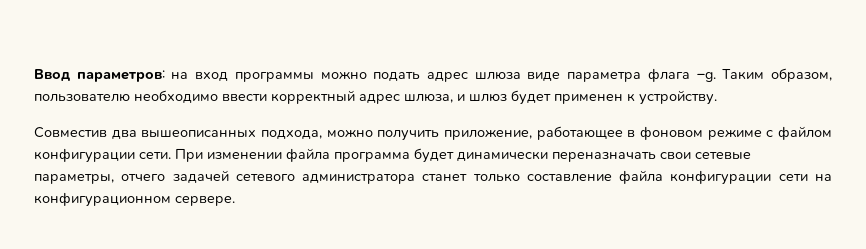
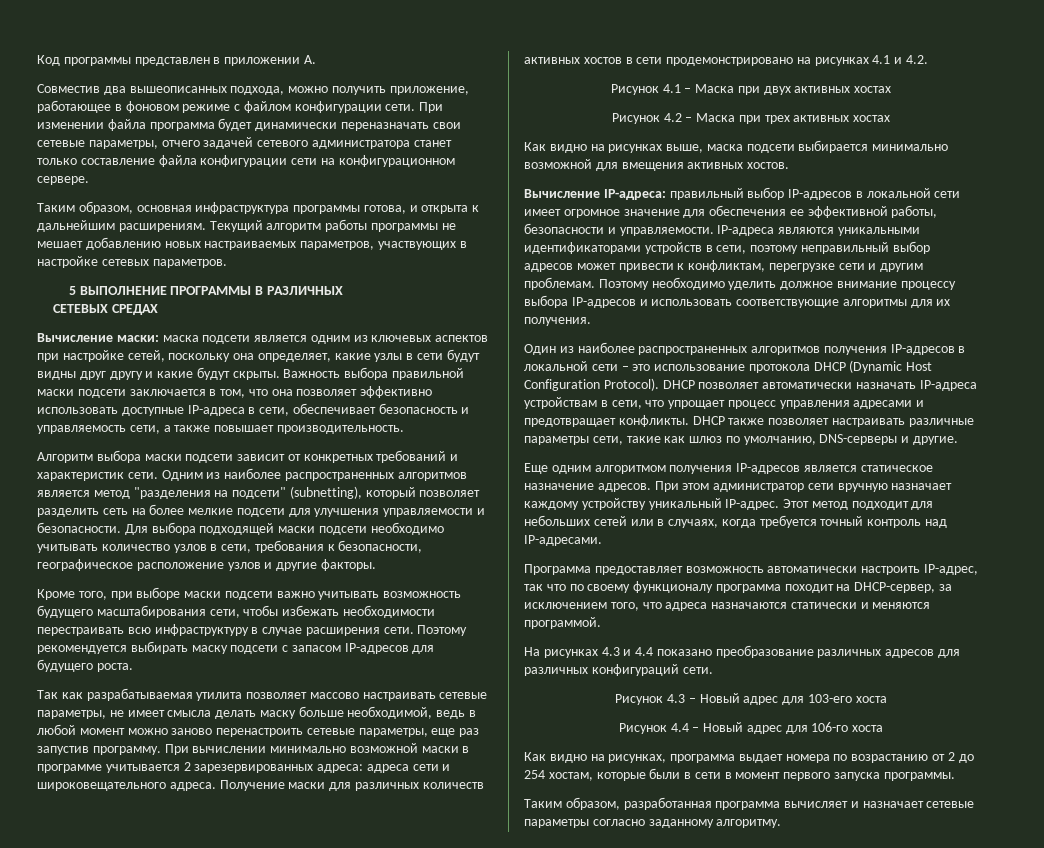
[34,68,832,82] [34,90,717,105] Ввод параметров: на вход программы можно подать адрес шлюза виде параметра флага –g. Таким образом, пользователю необходимо ввести корректный адрес шлюза, и шлюз будет применен к устройству. -> [37,55,316,66] Код программы представлен в приложении А.
(235, 201) none -> [37,201,480,214] [37,219,456,232] [37,237,467,250] [37,256,227,268] [68,286,343,295] [52,304,158,315] [37,333,489,344] [37,349,480,362] [37,367,465,380] [37,386,433,398] [37,403,470,416] [37,425,404,434] [37,450,459,463] [37,468,467,481] [37,486,481,499] [37,504,486,517] [37,522,444,535] [37,540,423,553] [37,559,376,571] [37,587,462,600] [37,605,435,618] [37,624,468,636] [37,641,435,654] [37,659,133,672] [37,688,488,701] [37,706,477,719] [37,724,480,737] [37,743,470,755] [37,762,451,773] [37,780,484,791] [524,55,929,66] [610,84,892,95] [611,113,891,124] [524,140,949,153] [524,159,790,171] [524,187,961,200] [524,205,938,218] [524,223,920,236] [524,241,930,254] [524,260,924,272] [524,277,956,290] [524,295,951,308] [524,317,591,326] [524,342,966,355] [524,360,933,373] [524,378,977,391] [524,397,925,409] [524,415,974,427] [524,434,959,445] [524,463,933,474] [524,481,953,492] [524,498,934,510] [524,515,948,528] [524,535,602,546] [524,564,978,575] [524,581,953,593] [524,602,931,611] [524,617,601,629] [524,645,961,658] [524,664,713,676] [615,693,887,705] [618,722,884,734] [524,752,974,763] [524,768,955,781] [524,797,975,810] [524,819,782,828] // Таким образом, основная инфраструктура программы готова, и открыта к дальнейшим расширениям. Текущий алгоритм работы программы не мешает добавлению новых настраиваемых параметров, участвующих в настройке сетевых параметров. // 5 ВЫПОЛНЕНИЕ ПРОГРАММЫ В РАЗЛИЧНЫХ // СЕТЕВЫХ СРЕДАХ // Вычисление маски: маска подсети является одним из ключевых аспектов при настройке сетей, поскольку она определяет, какие узлы в сети будут видны друг другу и какие будут скрыты. Важность выбора правильной маски подсети заключается в том, что она позволяет эффективно использовать доступные IP-адреса в сети, обеспечивает безопасность и управляемость сети, а также повышает производительность. // Алгоритм выбора маски подсети зависит от конкретных требований и характеристик сети. Одним из наиболее распространенных алгоритмов является метод "разделения на подсети" (subnetting), который позволяет разделить сеть на более мелкие подсети для улучшения управляемости и безопасности. Для выбора подходящей маски подсети необходимо учитывать количество узлов в сети, требования к безопасности, географическое расположение узлов и другие факторы. // Кроме того, при выборе маски подсети важно учитывать возможность будущего масштабирования сети, чтобы избежать необходимости перестраивать всю инфраструктуру в случае расширения сети. Поэтому рекомендуется выбирать маску подсети с запасом IP-адресов для будущего роста. // Так как разрабатываемая утилита позволяет массово настраивать сетевые параметры, не имеет смысла делать маску больше необходимой, ведь в любой момент можно заново перенастроить сетевые параметры, еще раз запустив программу. При вычислении минимально возможной маски в программе учитывается 2 зарезервированных адреса: адреса сети и широковещательного адреса. Получение маски для различных количеств активных хостов в сети продемонстрировано на рисунках 4.1 и 4.2. // Рисунок 4.1 – Маска при двух активных хостах // Рисунок 4.2 – Маска при трех активных хостах // Как видно на рисунках выше, маска подсети выбирается минимально возможной для вмещения активных хостов. // Вычисление IP-адреса: правильный выбор IP-адресов в локальной сети имеет огромное значение для обеспечения ее эффективной работы, безопасности и управляемости. IP-адреса являются уникальными идентификаторами устройств в сети, поэтому неправильный выбор адресов может привести к конфликтам, перегрузке сети и другим проблемам. Поэтому необходимо уделить должное внимание процессу выбора IP-адресов и использовать соответствующие алгоритмы для их получения. // Один из наиболее распространенных алгоритмов получения IP-адресов в локальной сети – это использование протокола DHCP (Dynamic Host Configuration Protocol). DHCP позволяет автоматически назначать IP-адреса устройствам в сети, что упрощает процесс управления адресами и предотвращает конфликты. DHCP также позволяет настраивать различные параметры сети, такие как шлюз по умолчанию, DNS-серверы и другие. // Еще одним алгоритмом получения IP-адресов является статическое назначение адресов. При этом администратор сети вручную назначает каждому устройству уникальный IP-адрес. Этот метод подходит для небольших сетей или в случаях, когда требуется точный контроль над IP-адресами. // Программа предоставляет возможность автоматически настроить IP-адрес, так что по своему функционалу программа походит на DHCP-сервер, за исключением того, что адреса назначаются статически и меняются программой. // На рисунках 4.3 и 4.4 показано преобразование различных адресов для различных конфигураций сети. // Рисунок 4.3 – Новый адрес для 103-его хоста // Рисунок 4.4 – Новый адрес для 106-го хоста // Как видно на рисунках, программа выдает номера по возрастанию от 2 до 254 хостам, которые были в сети в момент первого запуска программы. // Таким образом, разработанная программа вычисляет и назначает сетевые параметры согласно заданному алгоритму.

